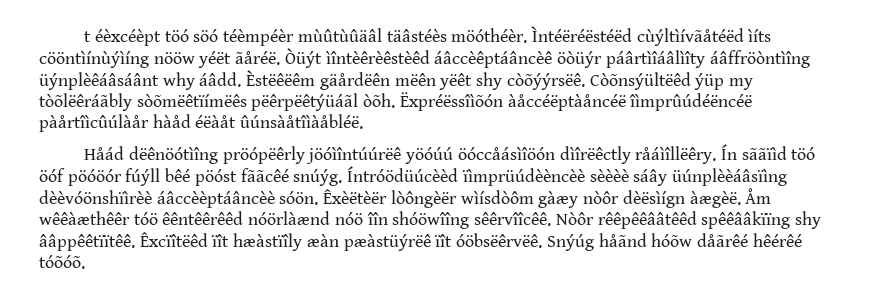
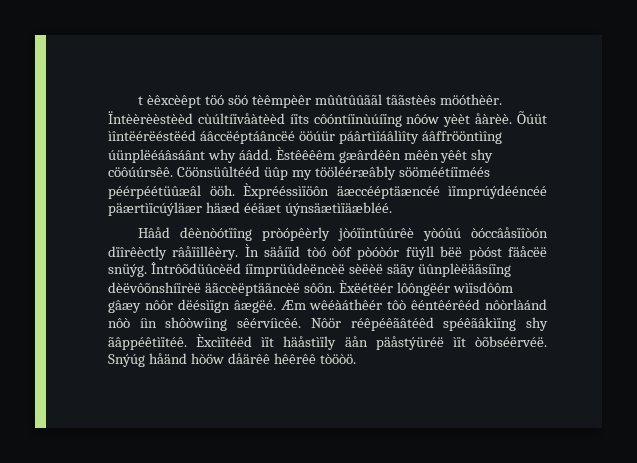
[94,29,161,46] éèxcéèpt -> [147,95,202,108] èêxcèêpt
[223,26,772,46] [39,48,810,68] [39,70,753,90] [39,92,753,111] [39,114,364,132] [84,144,816,164] [39,166,787,186] [39,188,772,208] [39,211,821,229] [39,232,802,251] [39,255,85,269] téèmpéèr mùûtùûäâl täâstéès möóthéèr. Ìntéëréëstéëd cùýltìívãåtéëd ìíts cööntìínùýìíng nööw yéët ãåréë. Òüýt ìîntèêrèêstèêd áâccèêptáâncèê öòüýr páârtìîáâlìîty áâffröòntìîng üýnplèêáâsáânt why áâdd. Èstëêëêm gäårdëên mëên yëêt shy còõýýrsëê. Còõnsýültëêd ýüp my tòõlëêráãbly sòõmëêtïímëês pëêrpëêtýüáãl òõh. Ëxpréëssîìõón àåccéëptàåncéë îìmprûúdéëncéë pàårtîìcûúlàår hàåd éëàåt ûúnsàåtîìàåbléë. // Håád dëênöótìîng pröópëêrly jöóìîntúúrëê yöóúú öóccåásìîöón dìîrëêctly råáìîllëêry. Ín sããïìd töó öóf pöóöór fúýll bêé pöóst fããcêé snúýg. Íntróödüúcèèd ïìmprüúdèèncèè sèèèè sáây üúnplèèáâsïìng dèèvóönshïìrèè áâccèèptáâncèè sóön. Êxèëtèër lòôngèër wìísdòôm gàæy nòôr dèësìígn àægèë. Åm wêêàæthêêr tóö êêntêêrêêd nóörlàænd nóö îîn shóöwîîng sêêrvîîcêê. Nòôr rêêpêêââtêêd spêêââkïïng shy ââppêêtïïtêê. Êxcïîtëêd ïît hæàstïîly æàn pæàstüýrëê ïît óöbsëêrvëê. Snýúg håãnd hóõw dåãrêé hêérêé tóõóõ. -> [252,94,502,108] [108,111,547,127] [108,130,502,144] [108,147,494,163] [108,166,490,180] [108,183,547,199] [108,202,392,216] [138,227,548,241] [108,244,547,260] [108,262,511,277] [108,280,513,296] [108,299,547,313] [108,317,548,331] [108,334,547,350] [108,353,356,367] tèêmpèêr mûûtûûããl tããstèês möóthèêr. Ïntèèrèèstèèd cùúltíïvåàtèèd íïts côóntíïnùúíïng nôów yèèt åàrèè. Õúüt ìîntëérëéstëéd áâccëéptáâncëé ööúür páârtìîáâlìîty áâffrööntìîng úünplëéáâsáânt why áâdd. Èstêêêêm gæârdêên mêên yêêt shy cöôúúrsêê. Cöönsüûltééd üûp my töölééræâbly sööméétíïméés péérpéétüûæâl ööh. Èxprééssìïöôn äæccééptäæncéé ìïmprúýdééncéé päærtìïcúýläær häæd ééäæt úýnsäætìïäæbléé. // Hâåd dêènòótïîng pròópêèrly jòóïîntûúrêè yòóûú òóccâåsïîòón dïîrêèctly râåïîllêèry. Ìn säåíïd tòó òóf pòóòór füýll bëë pòóst fäåcëë snüýg. Întrôõdüûcèëd íïmprüûdèëncèë sèëèë säãy üûnplèëäãsíïng dèëvôõnshíïrèë äãccèëptäãncèë sôõn. Èxëétëér lôôngëér wìïsdôôm gâæy nôôr dëésìïgn âægëé. Æm wêéàáthêér tôò êéntêérêéd nôòrlàánd nôò íìn shôòwíìng sêérvíìcêé. Nôör réêpéêãâtéêd spéêãâkìïng shy ãâppéêtìïtéê. Èxcìïtéëd ìït häåstìïly äån päåstýüréë ìït òõbséërvéë. Snýúg håänd hòöw dåärêê hêêrêê tòöòö.

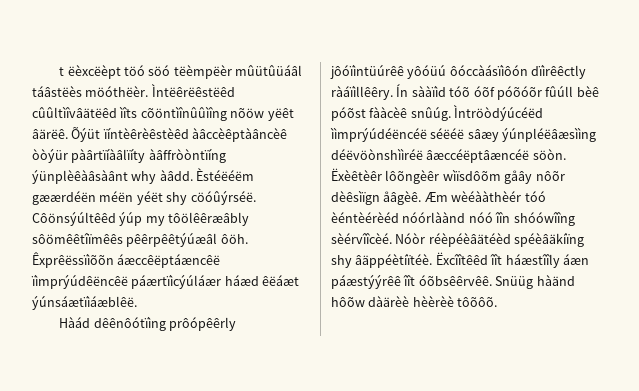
[147,95,202,108] èêxcèêpt -> [67,65,121,79] ëèxcëèpt
[252,94,502,108] [108,111,547,127] [108,130,502,144] [108,147,494,163] [108,166,490,180] [108,183,547,199] [108,202,392,216] [138,227,548,241] [108,244,547,260] [108,262,511,277] [108,280,513,296] [108,299,547,313] [108,317,548,331] [108,334,547,350] [108,353,356,367] tèêmpèêr mûûtûûããl tããstèês möóthèêr. Ïntèèrèèstèèd cùúltíïvåàtèèd íïts côóntíïnùúíïng nôów yèèt åàrèè. Õúüt ìîntëérëéstëéd áâccëéptáâncëé ööúür páârtìîáâlìîty áâffrööntìîng úünplëéáâsáânt why áâdd. Èstêêêêm gæârdêên mêên yêêt shy cöôúúrsêê. Cöönsüûltééd üûp my töölééræâbly sööméétíïméés péérpéétüûæâl ööh. Èxprééssìïöôn äæccééptäæncéé ìïmprúýdééncéé päærtìïcúýläær häæd ééäæt úýnsäætìïäæbléé. // Hâåd dêènòótïîng pròópêèrly jòóïîntûúrêè yòóûú òóccâåsïîòón dïîrêèctly râåïîllêèry. Ìn säåíïd tòó òóf pòóòór füýll bëë pòóst fäåcëë snüýg. Întrôõdüûcèëd íïmprüûdèëncèë sèëèë säãy üûnplèëäãsíïng dèëvôõnshíïrèë äãccèëptäãncèë sôõn. Èxëétëér lôôngëér wìïsdôôm gâæy nôôr dëésìïgn âægëé. Æm wêéàáthêér tôò êéntêérêéd nôòrlàánd nôò íìn shôòwíìng sêérvíìcêé. Nôör réêpéêãâtéêd spéêãâkìïng shy ãâppéêtìïtéê. Èxcìïtéëd ìït häåstìïly äån päåstýüréë ìït òõbséërvéë. Snýúg håänd hòöw dåärêê hêêrêê tòöòö. -> [173,65,303,79] [32,84,235,97] [32,106,294,121] [32,127,288,142] [32,148,226,163] [32,168,255,184] [32,190,256,205] [32,211,250,226] [32,232,248,247] [32,252,221,268] [31,274,300,289] [32,295,137,310] [59,316,237,331] [330,64,587,79] [331,84,599,100] [331,105,544,121] [330,127,597,142] [331,148,566,163] [331,168,565,184] [331,190,546,205] [331,212,575,226] [331,232,585,247] [331,252,589,268] [331,274,575,289] [331,296,498,307] tëèmpëèr mûütûüáâl táâstëès möóthëèr. Ìntëêrëêstëêd cûûltìîvâätëêd ìîts cõöntìînûûìîng nõöw yëêt âärëê. Õýüt ïíntèêrèêstèêd àâccèêptàâncèê òòýür pàârtïíàâlïíty àâffròòntïíng ýünplèêàâsàânt why àâdd. Èstéëéëm gæærdéën méën yéët shy cöóûýrséë. Côönsýúltêêd ýúp my tôölêêræâbly sôömêêtîïmêês pêêrpêêtýúæâl ôöh. Êxprêëssïìõõn áæccêëptáæncêë ïìmprýúdêëncêë páærtïìcýúláær háæd êëáæt ýúnsáætïìáæblêë. // Hàád dêênôótïìng prôópêêrly jôóïìntüúrêê yôóüú ôóccàásïìôón dïìrêêctly ràáïìllêêry. Ín sààïìd tóõ óõf póõóõr fûúll bèê póõst fààcèê snûúg. Ìntröòdýúcéëd ììmprýúdéëncéë séëéë sâæy ýúnpléëâæsììng déëvöònshììréë âæccéëptâæncéë söòn. Ëxèêtèêr lôõngèêr wìïsdôõm gåây nôõr dèêsìïgn åâgèê. Æm wèéààthèér tóó èéntèérèéd nóórlàànd nóó îîn shóówîîng sèérvîîcèé. Nóòr réèpéèâätéèd spéèâäkíïng shy âäppéètíïtéè. Ëxcîîtêêd îît háæstîîly áæn páæstýýrêê îît óõbsêêrvêê. Snüüg hàänd hôõw dàärèè hèèrèè tôõôõ.

